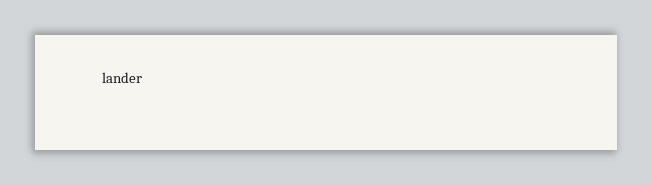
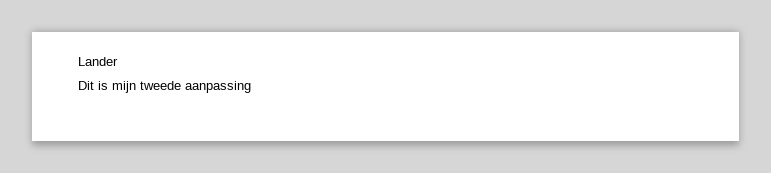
[102,72,142,83] lander -> [78,57,118,66] [78,81,251,93] Lander // Dit is mijn tweede aanpassing

